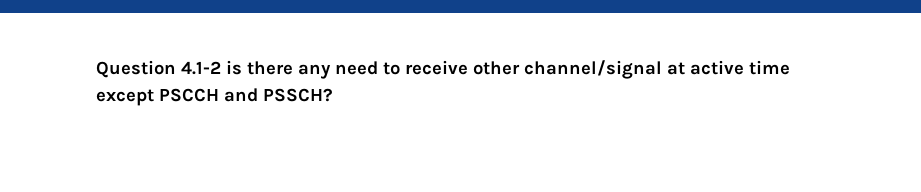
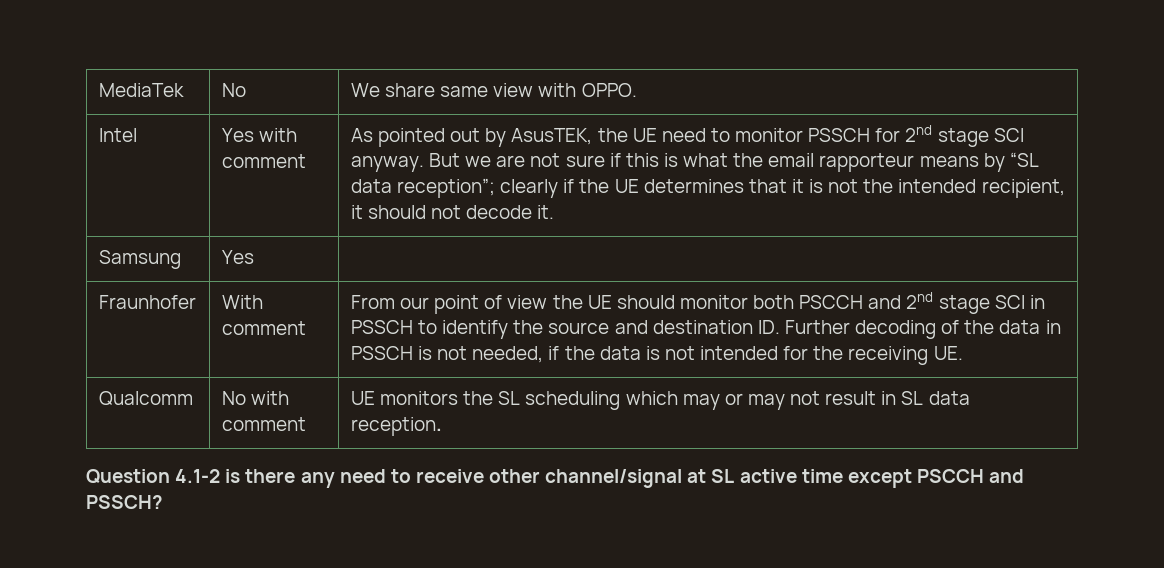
(96, 69) none -> [98,83,184,97] [221,83,246,97] [350,83,637,97] [98,128,137,142] [221,128,298,142] [221,154,306,168] [350,125,1024,147] [350,152,1039,172] [350,178,1065,198] [350,205,555,219] [98,250,181,269] [221,250,254,264] [98,295,196,309] [221,295,263,309] [221,321,306,335] [350,292,1045,314] [350,320,1061,339] [350,346,963,365] [98,391,193,406] [221,391,290,405] [221,417,306,431] [350,391,970,410] [350,417,442,436] MediaTek | No | We share same view with OPPO. // Intel | Yes with comment | As pointed out by AsusTEK, the UE need to monitor PSSCH for 2nd stage SCI anyway. But we are not sure if this is what the email rapporteur means by “SL data reception”; clearly if the UE determines that it is not the intended recipient, it should not decode it. // Samsung | Yes | // Fraunhofer | With comment | From our point of view the UE should monitor both PSCCH and 2nd stage SCI in PSSCH to identify the source and destination ID. Further decoding of the data in PSSCH is not needed, if the data is not intended for the receiving UE. // Qualcomm | No with comment | UE monitors the SL scheduling which may or may not result in SL data reception. //
(685, 68) none -> [711,469,735,483] SL

